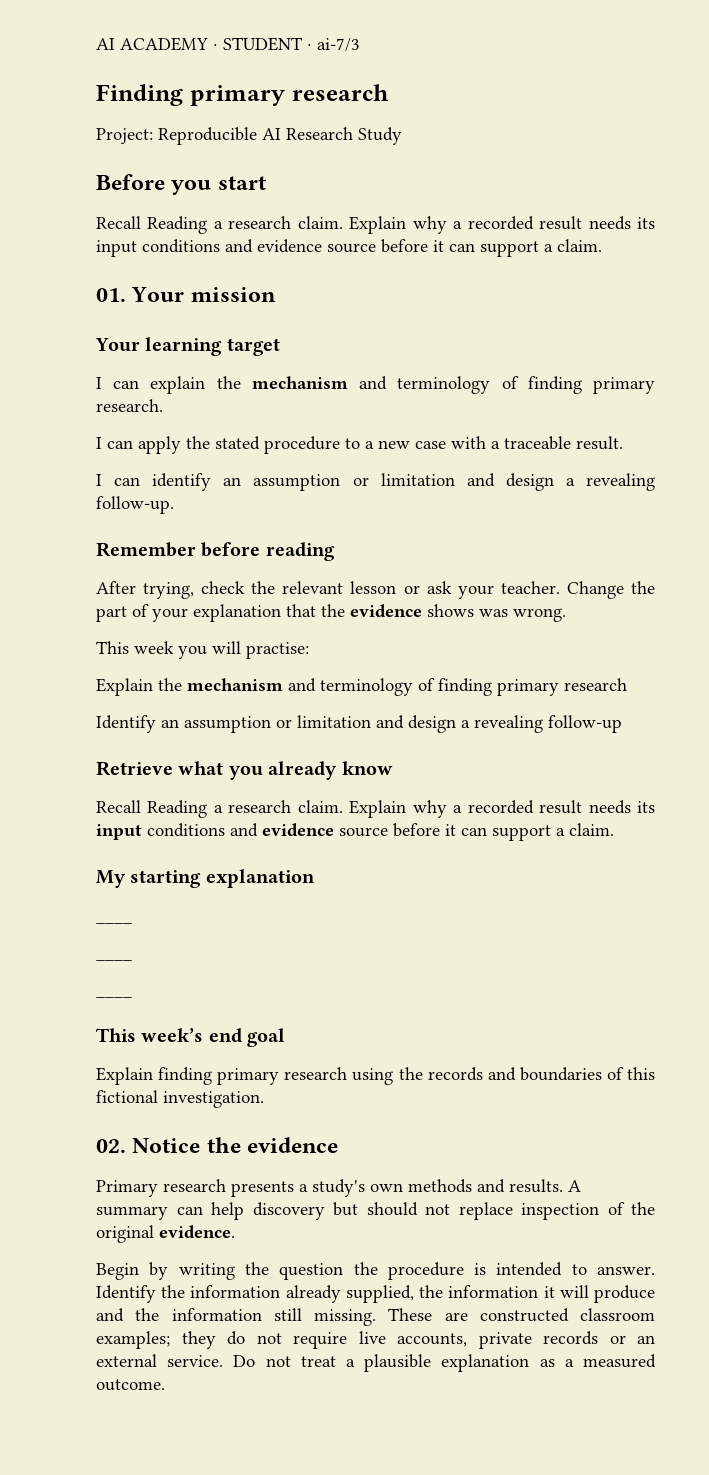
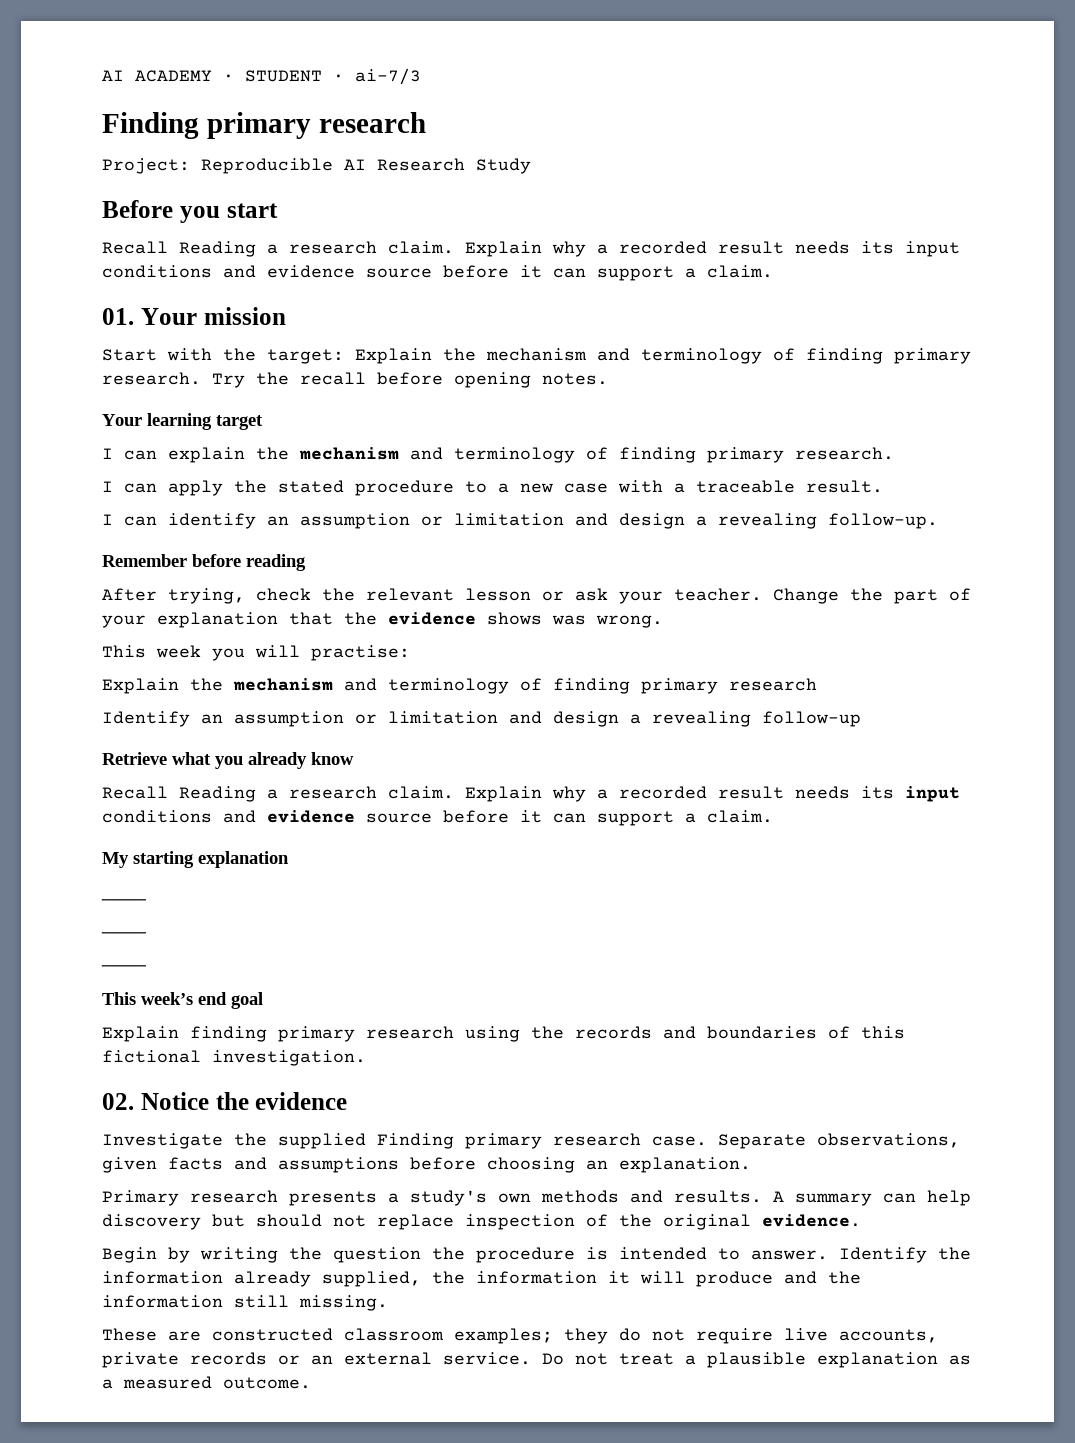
(276, 294) none -> [102,348,971,364] [102,372,608,388] // Start with the target: Explain the mechanism and terminology of finding primary research. Try the recall before opening notes.
(339, 1145) none -> [102,1133,960,1149] [102,1157,751,1173] // Investigate the supplied Finding primary research case. Separate observations, given facts and assumptions before choosing an explanation.
(376, 1317) none -> (388, 1303) //

